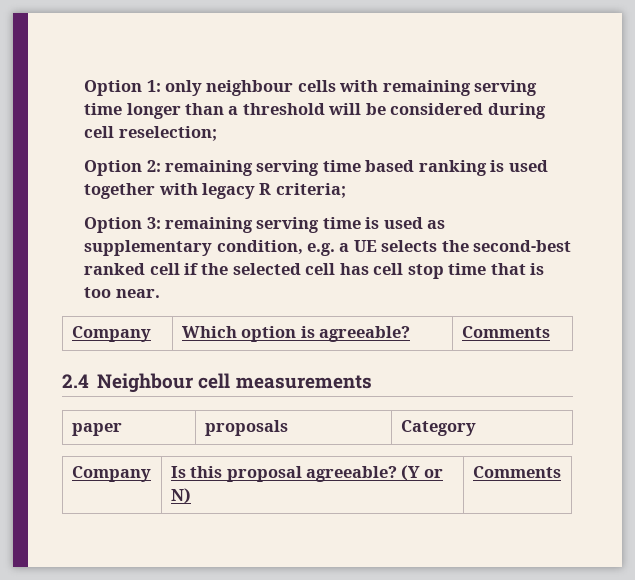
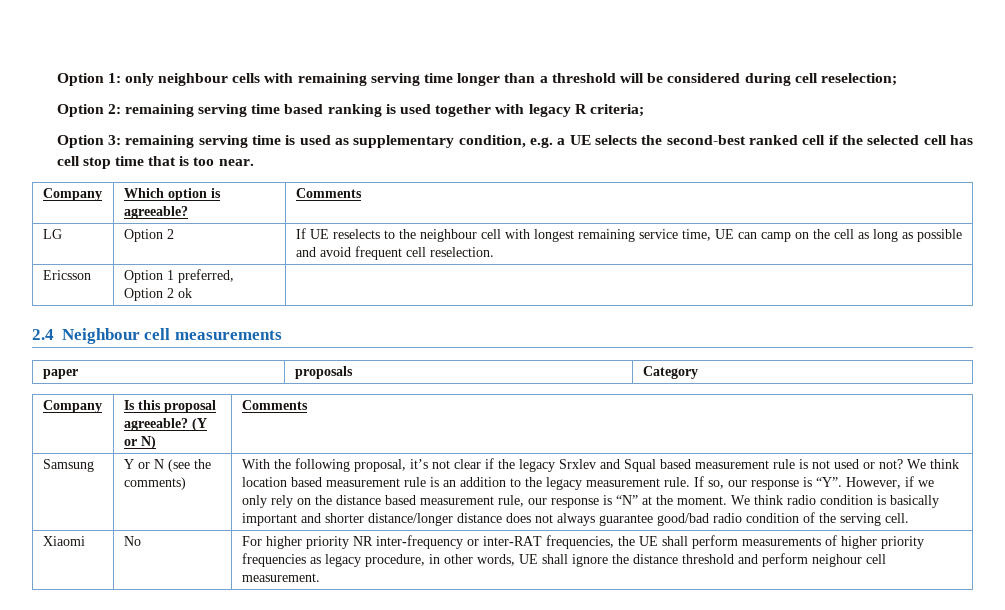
(550, 332) none -> [42,229,62,239] [123,229,174,242] [295,228,962,242] [295,246,494,260] [42,270,91,280] [123,269,234,283] [123,288,192,301] // LG | Option 2 | If UE reselects to the neighbour cell with longest remaining service time, UE can camp on the cell as long as possible and avoid frequent cell reselection. // Ericsson | Option 1 preferred, Option 2 ok |
(561, 472) none -> [42,459,94,472] [123,459,211,472] [123,477,186,490] [241,458,959,472] [241,476,934,490] [241,495,939,508] [241,512,909,526] [42,536,85,546] [123,536,141,546] [241,535,924,549] [241,553,886,567] [241,573,320,582] // Samsung | Y or N (see the comments) | With the following proposal, it’s not clear if the legacy Srxlev and Squal based measurement rule is not used or not? We think location based measurement rule is an addition to the legacy measurement rule. If so, our response is “Y”. However, if we only rely on the distance based measurement rule, our response is “N” at the moment. We think radio condition is basically important and shorter distance/longer distance does not always guarantee good/bad radio condition of the serving cell. // Xiaomi | No | For higher priority NR inter-frequency or inter-RAT frequencies, the UE shall perform measurements of higher priority frequencies as legacy procedure, in other words, UE shall ignore the distance threshold and perform neighour cell measurement.

